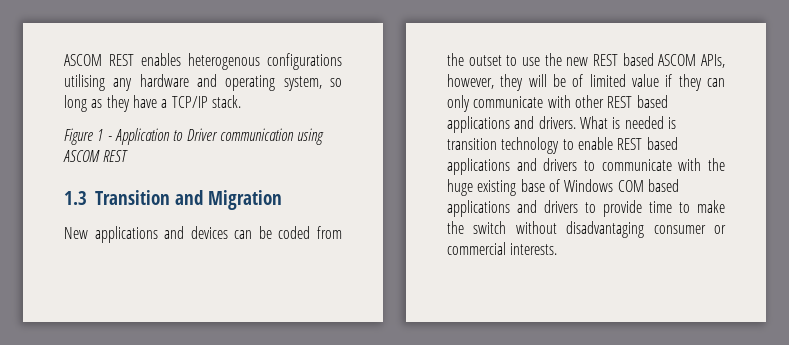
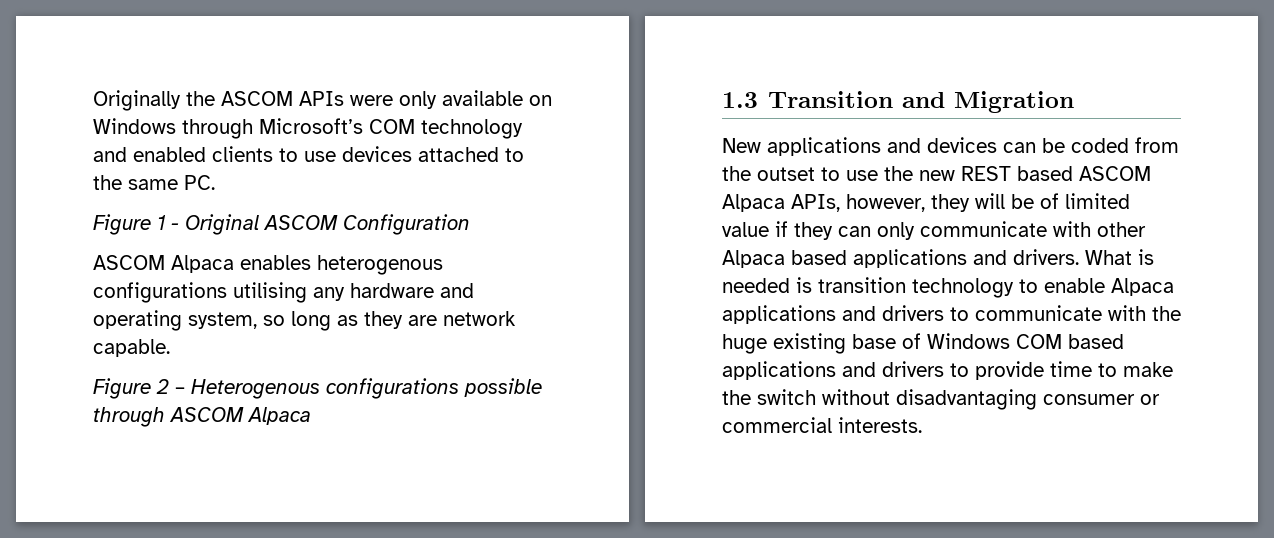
[64,54,134,66] ASCOM REST -> [93,90,552,111] [93,118,523,139] [93,146,524,162] [93,175,215,190] [93,214,470,235] [93,255,234,273] Originally the ASCOM APIs were only available on Windows through Microsoft’s COM technology and enabled clients to use devices attached to the same PC. // Figure 1 - Original ASCOM Configuration // ASCOM Alpaca
[132,95,241,108] [64,128,325,145] [63,150,129,162] have a TCP/IP stack. // Figure 1 - Application to Driver communication using ASCOM REST -> [408,311,516,326] [93,339,170,357] [93,378,542,399] [93,407,311,427] are network capable. // Figure 2 – Heterogenous configurations possible through ASCOM Alpaca
(697, 60) none -> [722,194,785,212] Alpaca
[607,96,633,108] REST -> [722,250,785,268] Alpaca
[617,137,678,150] REST based -> [1111,278,1174,296] Alpaca

